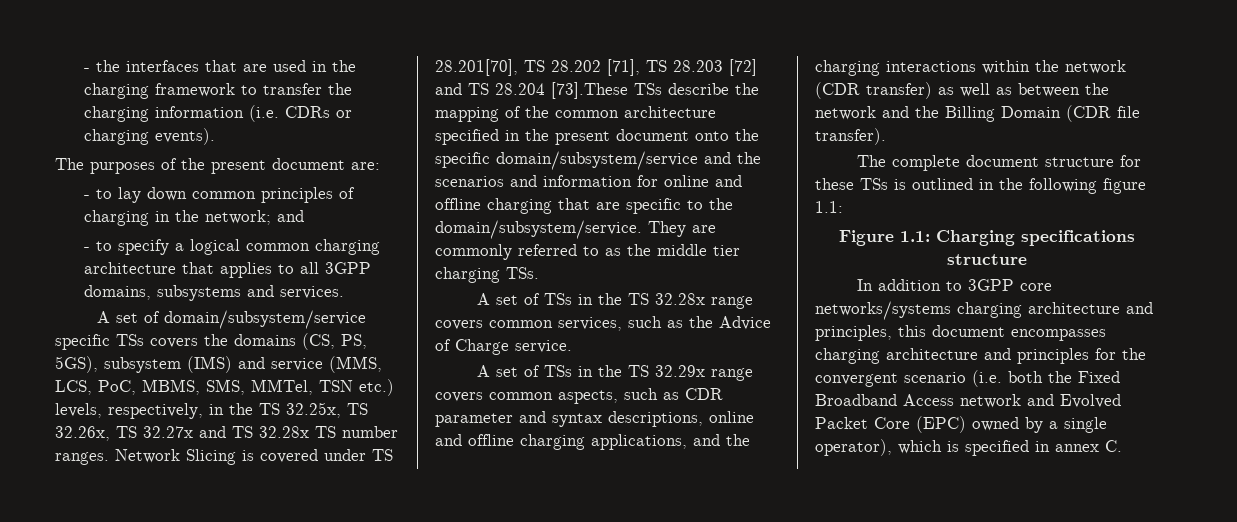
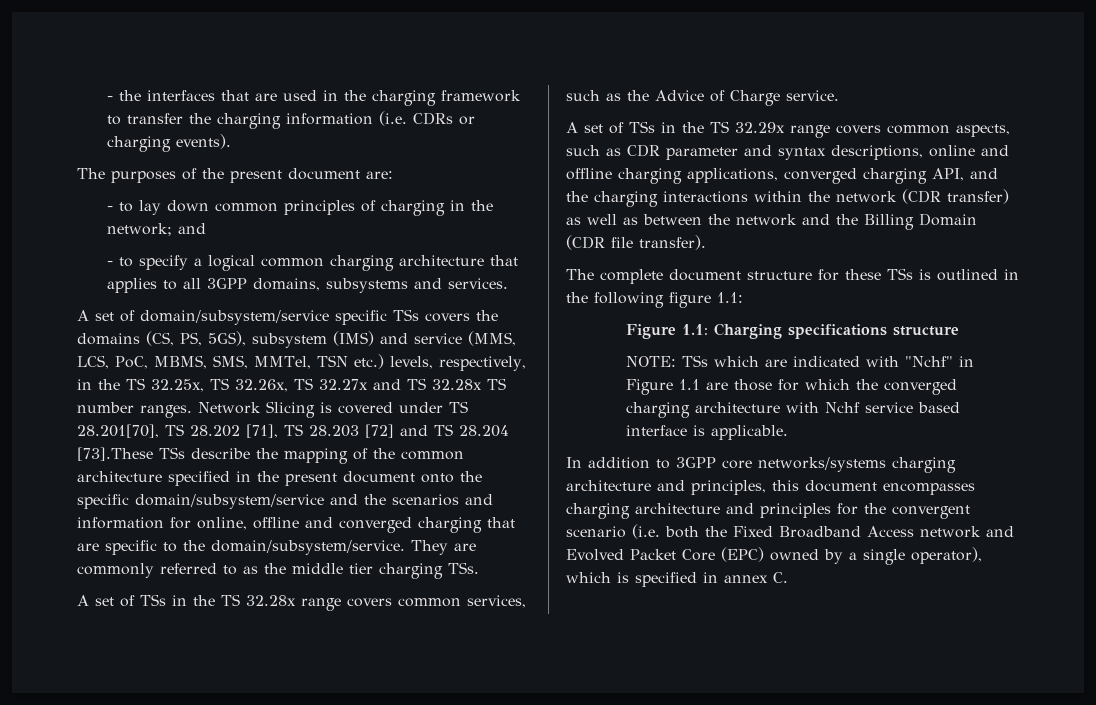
[664,175,742,187] [435,198,481,210] online and offline -> [197,517,412,533] online, offline and converged
(687, 442) none -> [784,168,964,184] converged charging API,
(1027, 259) none -> [625,355,974,367] [625,379,957,395] [625,402,960,418] [625,425,788,440] // NOTE: TSs which are indicated with "Nchf" in Figure 1.1 are those for which the converged charging architecture with Nchf service based interface is applicable.

